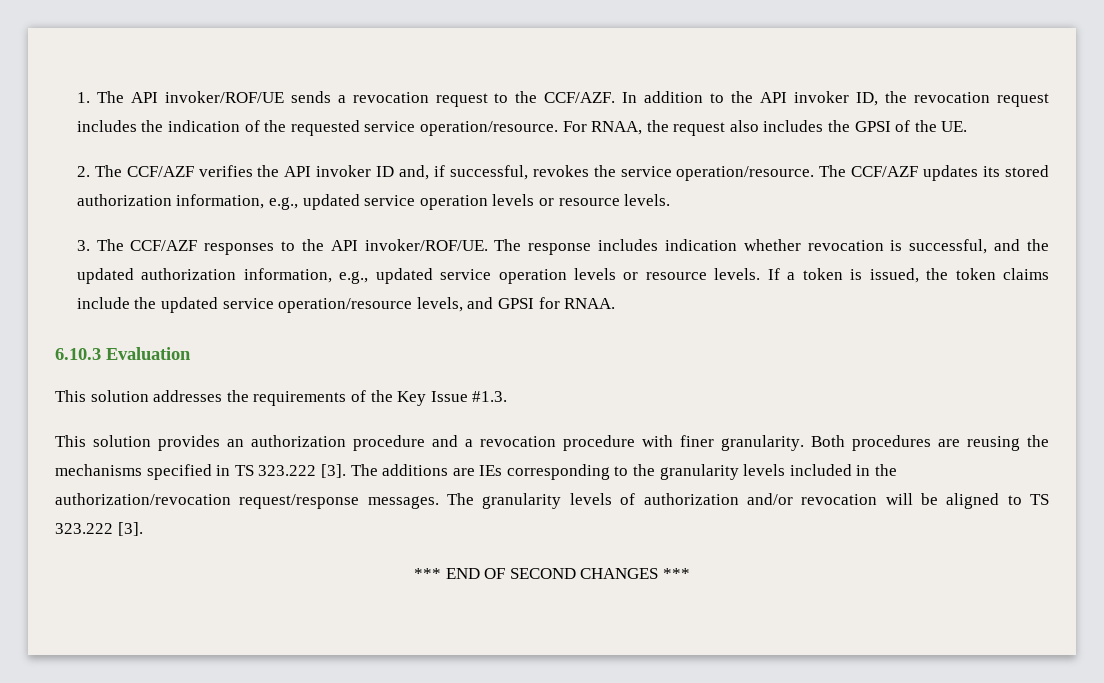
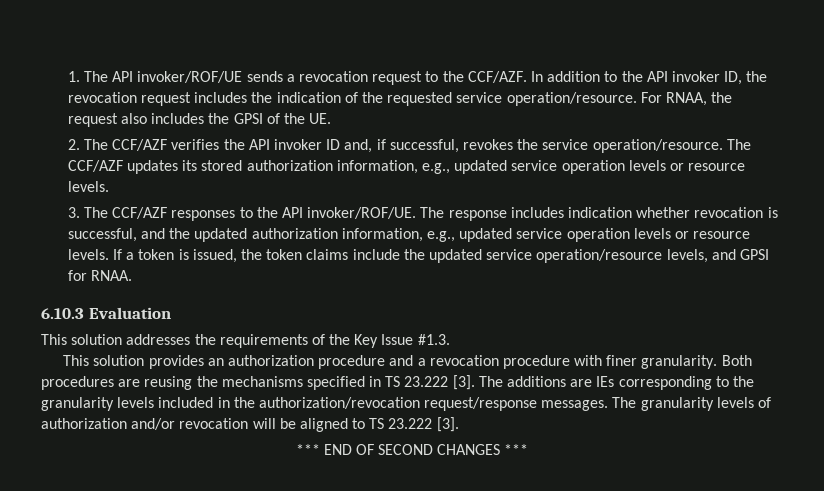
[258,465,317,476] 323.222 -> [404,376,449,387] 23.222
[55,523,113,534] 323.222 -> [388,418,433,429] 23.222

